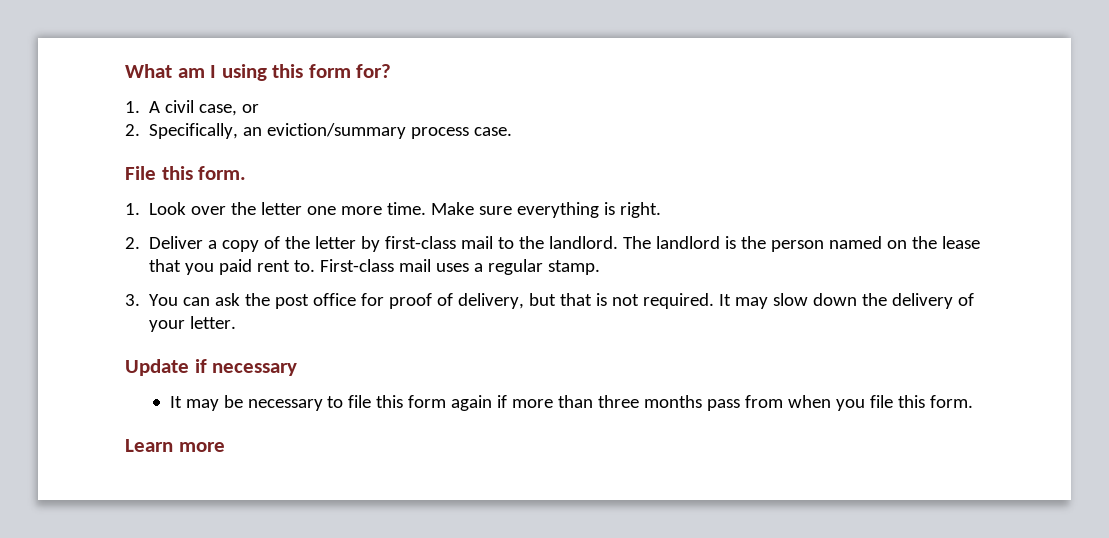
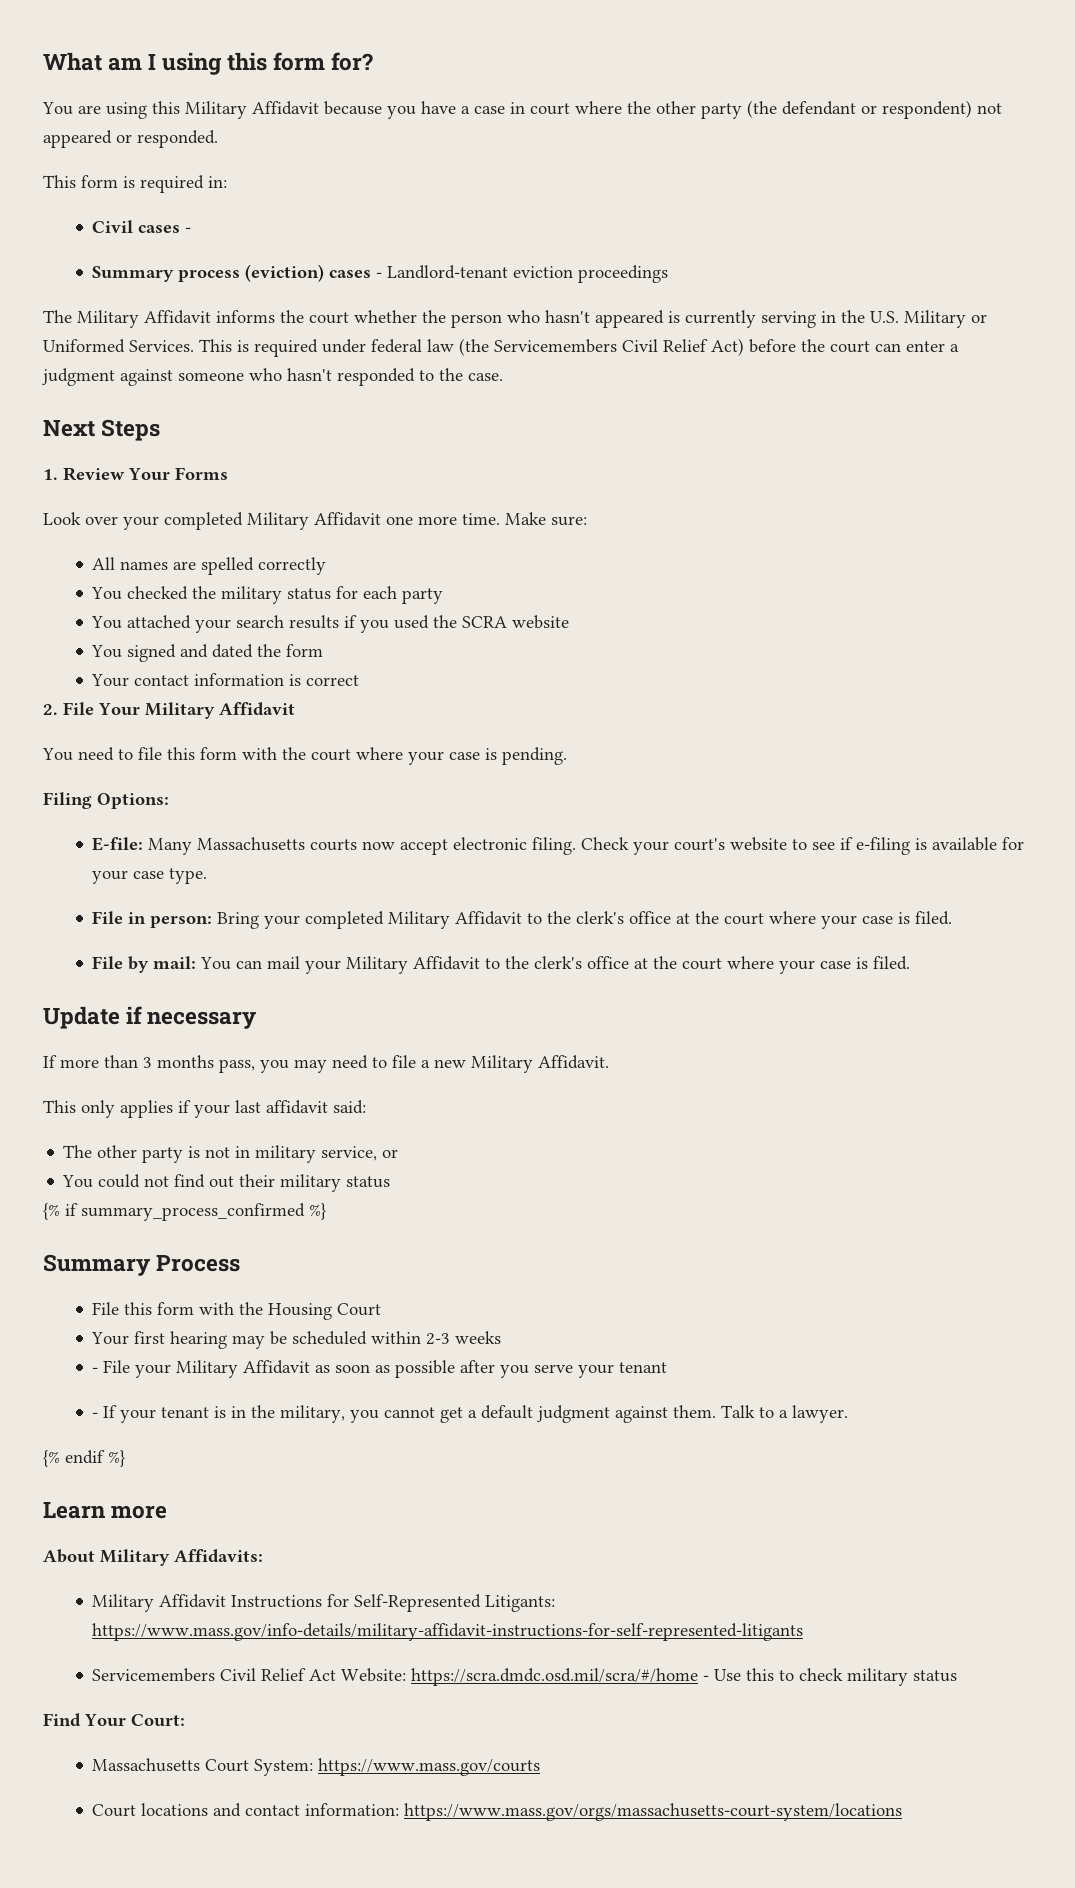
[125,100,260,116] [125,123,513,139] [125,166,247,180] [125,202,662,218] [125,236,981,252] [149,259,601,275] [125,293,975,309] [149,316,237,332] [125,359,298,376] [169,395,974,411] [125,439,225,452] 1. A civil case, or // 2. Specifically, an eviction/summary process case. // File this form. // 1. Look over the letter one more time. Make sure everything is right. // 2. Deliver a copy of the letter by first-class mail to the landlord. The landlord is the person named on the lease that you paid rent to. First-class mail uses a regular stamp. // 3. You can ask the post office for proof of delivery, but that is not required. It may slow down the delivery of your letter. // Update if necessary // It may be necessary to file this form again if more than three months pass from when you file this form. // Learn more -> [42,100,1002,119] [43,130,218,148] [43,175,227,193] [92,220,192,233] [92,264,669,283] [43,310,987,328] [43,338,959,357] [42,368,503,386] [43,419,161,441] [43,467,228,481] [43,512,587,530] [92,557,327,575] [91,586,444,604] [91,615,570,633] [91,644,324,662] [91,673,360,687] [43,702,295,719] [42,747,567,765] [43,792,169,809] [92,837,1025,855] [92,868,208,884] [92,911,953,929] [92,956,911,974] [43,1006,257,1029] [43,1055,609,1073] [43,1100,366,1118] [63,1145,399,1163] [62,1174,391,1192] [43,1203,326,1221] [43,1254,241,1276] [92,1302,382,1320] [91,1331,502,1349] [92,1360,668,1378] [92,1405,849,1423] [43,1450,125,1467] [43,1502,168,1519] [43,1549,263,1566] [92,1594,556,1612] [92,1623,804,1641] [92,1668,958,1686] [43,1713,185,1727] [92,1758,541,1776] [92,1803,903,1821] You are using this Military Affidavit because you have a case in court where the other party (the defendant or respondent) not appeared or responded. // This form is required in: // Civil cases - // Summary process (eviction) cases - Landlord-tenant eviction proceedings // The Military Affidavit informs the court whether the person who hasn't appeared is currently serving in the U.S. Military or Uniformed Services. This is required under federal law (the Servicemembers Civil Relief Act) before the court can enter a judgment against someone who hasn't responded to the case. // Next Steps // 1. Review Your Forms // Look over your completed Military Affidavit one more time. Make sure: // All names are spelled correctly // You checked the military status for each party // You attached your search results if you used the SCRA website // You signed and dated the form // Your contact information is correct // 2. File Your Military Affidavit // You need to file this form with the court where your case is pending. // Filing Options: // E-file: Many Massachusetts courts now accept electronic filing. Check your court's website to see if e-filing is available for your case type. // File in person: Bring your completed Military Affidavit to the clerk's office at the court where your case is filed. // File by mail: You can mail your Military Affidavit to the clerk's office at the court where your case is filed. // Update if necessary // If more than 3 months pass, you may need to file a new Military Affidavit. // This only applies if your last affidavit said: // The other party is not in military service, or // You could not find out their military status // {% if summary_process_confirmed %} // Summary Process // File this form with the Housing Court // Your first hearing may be scheduled within 2-3 weeks // - File your Military Affidavit as soon as possible after you serve your tenant // - If your tenant is in the military, you cannot get a default judgment against them. Talk to a lawyer. // {% endif %} // Learn more // About Military Affidavits: // Military Affidavit Instructions for Self-Represented Litigants: https://www.mass.gov/info-details/military-affidavit-instructions-for-self-represented-litigants // Servicemembers Civil Relief Act Website: https://scra.dmdc.osd.mil/scra/#/home - Use this to check military status // Find Your Court: // Massachusetts Court System: https://www.mass.gov/courts // Court locations and contact information: https://www.mass.gov/orgs/massachusetts-court-system/locations

